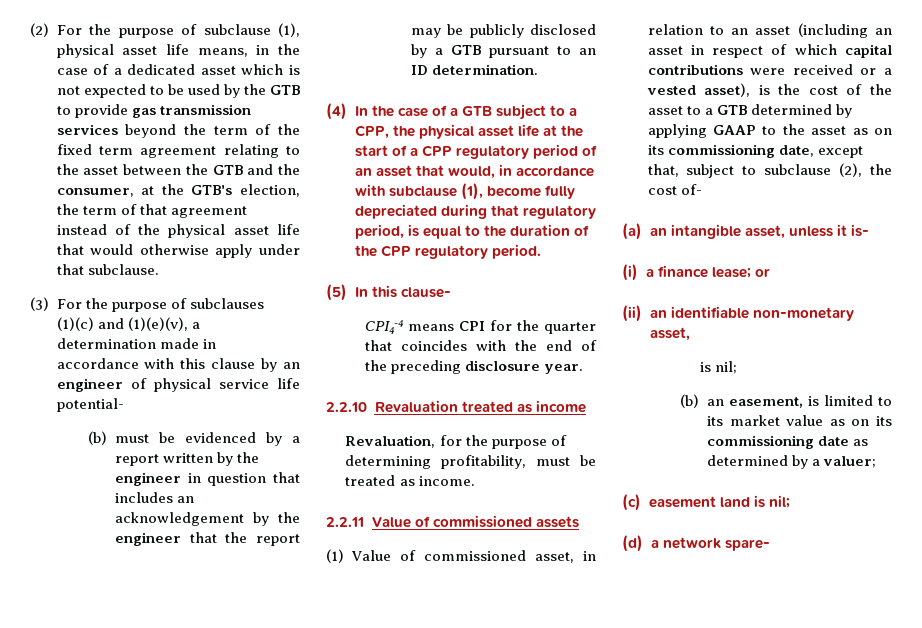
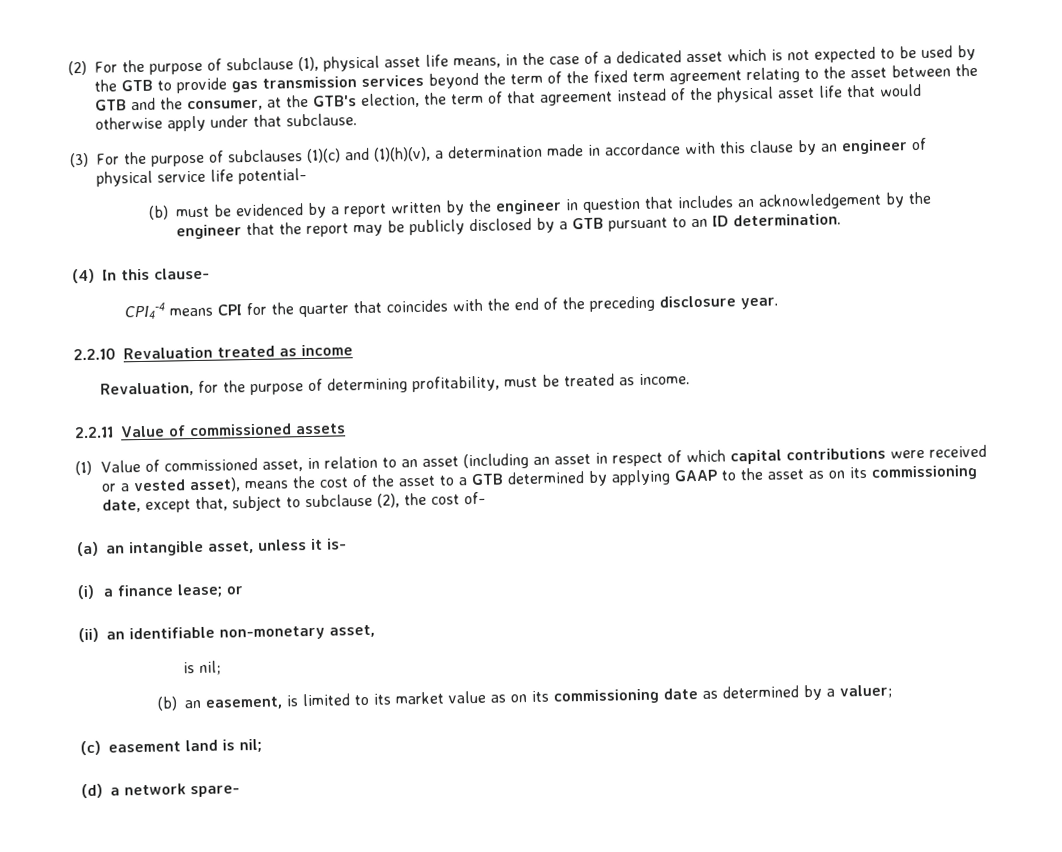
[127,317,188,331] (1)(e)(v), -> [373,146,431,162] (1)(h)(v),
[371,104,577,120] [354,124,583,139] [354,144,597,159] [354,164,594,179] [354,183,575,200] [354,204,596,219] [354,224,589,239] [354,244,541,259] [326,284,368,301] the case of a GTB subject to a CPP, the physical asset life at the start of a CPP regulatory period of an asset that would, in accordance with subclause (1), become fully depreciated during that regulatory period, is equal to the duration of the CPP regulatory period. // (5) In -> (117, 275) none
[758,85,770,95] is -> [243,480,289,490] means

